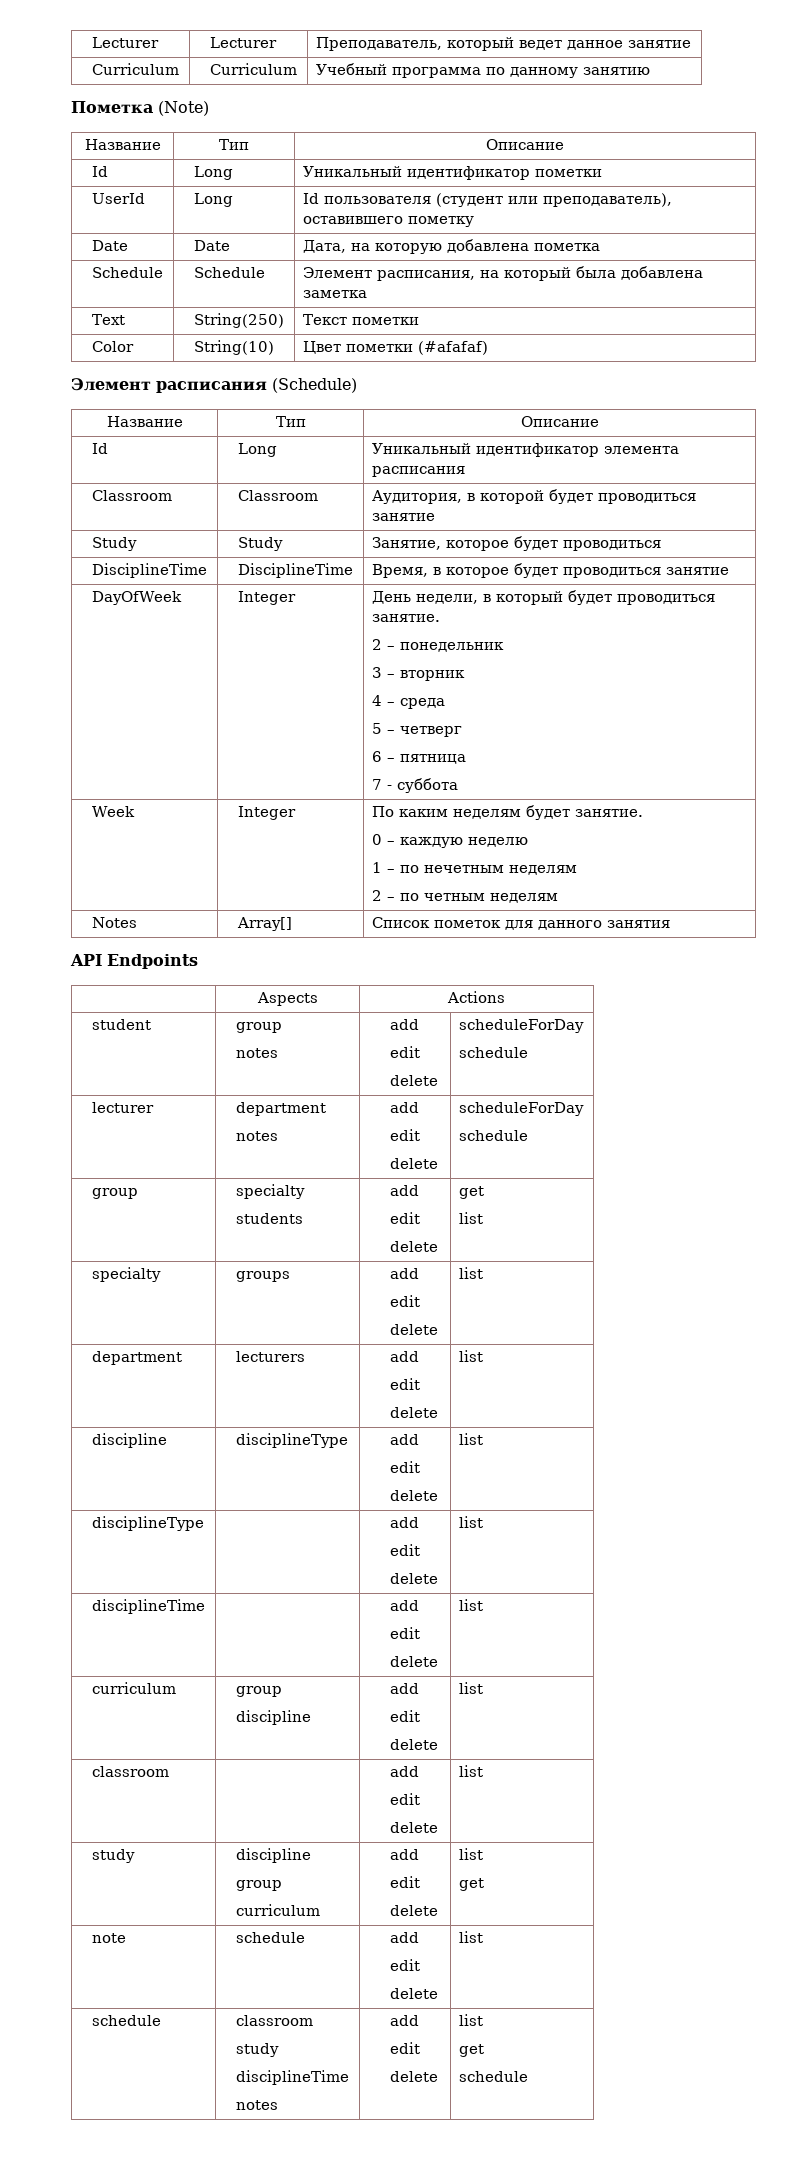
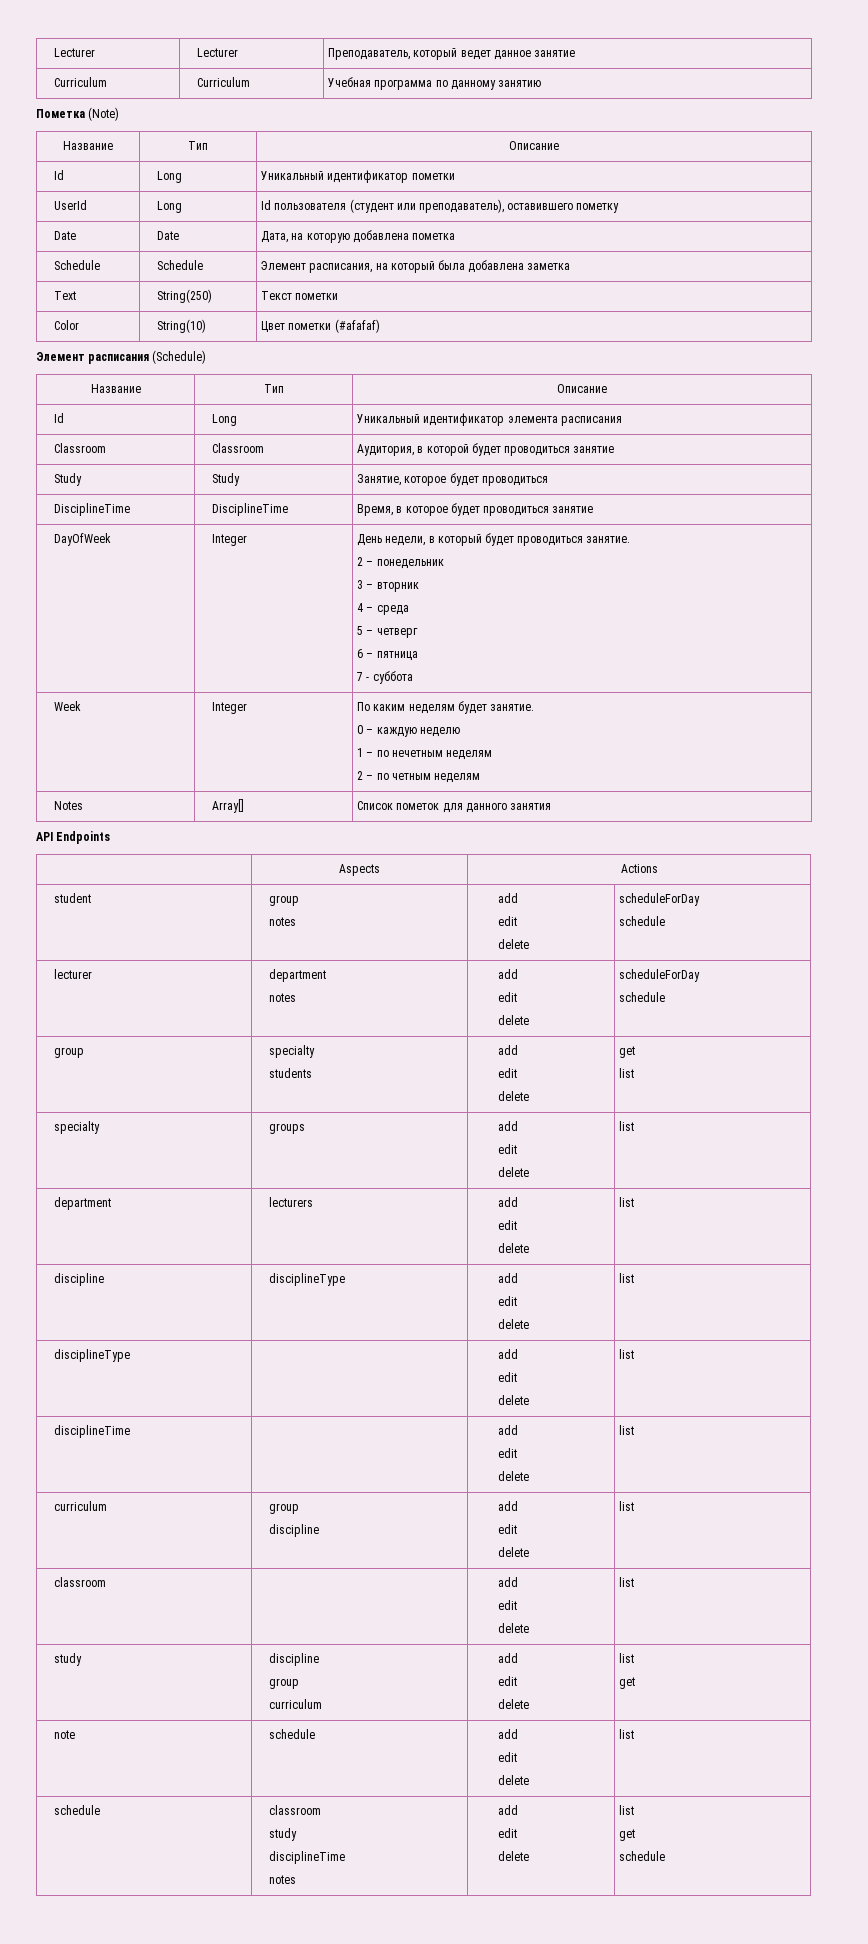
[315,63,387,75] Учебный -> [328,77,372,87] Учебная

